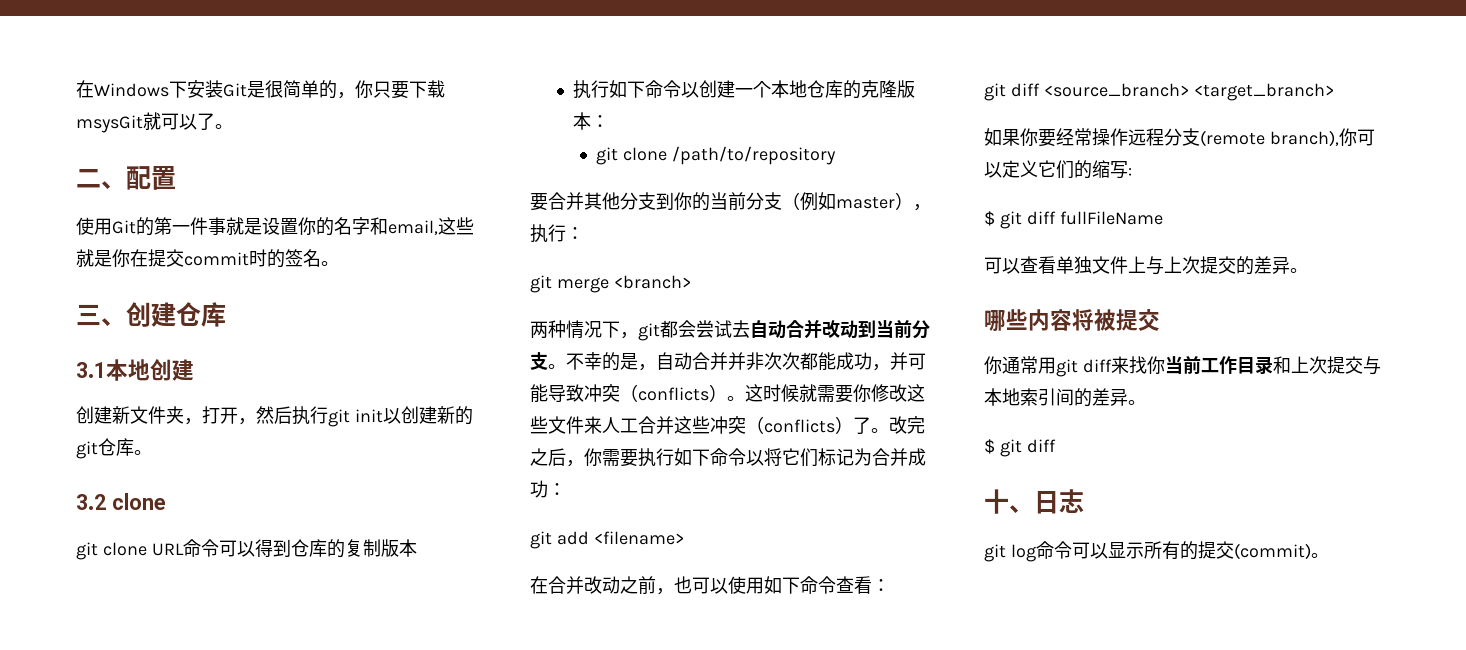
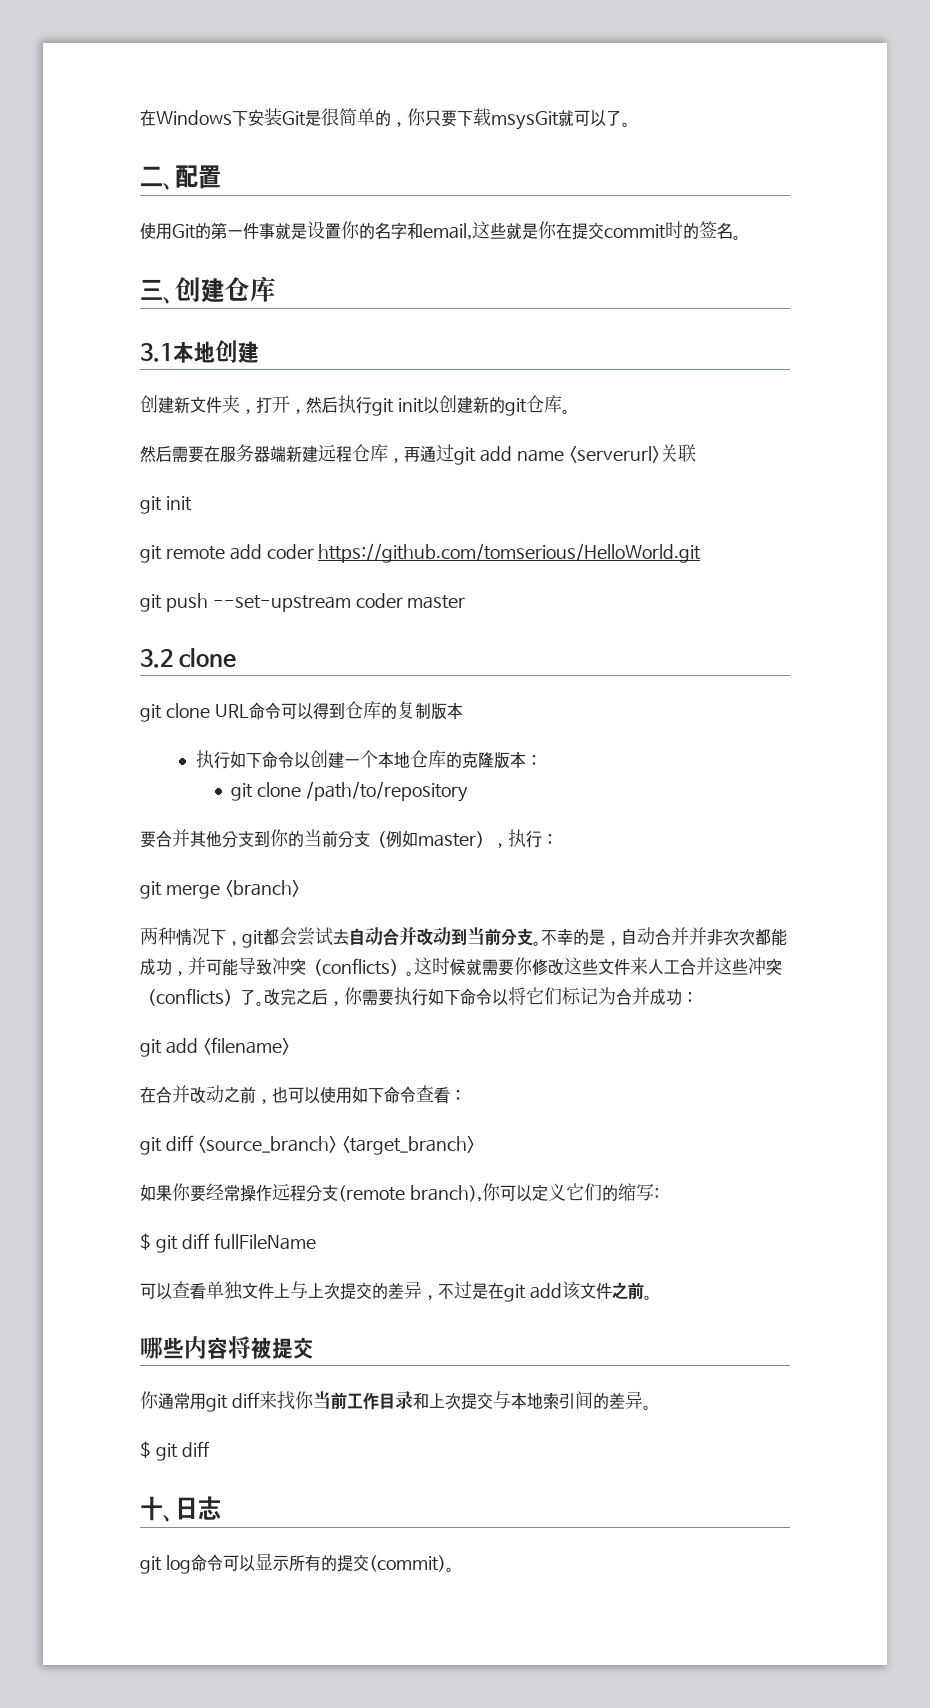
(152, 452) none -> [140,444,696,465] [140,496,192,514] [140,543,702,563] [140,593,466,612] // 然后需要在服务器端新建远程仓库，再通过git add name <serverurl>关联 // git init // git remote add coder https://github.com/tomserious/HelloWorld.git // git push --set-upstream coder master
(1290, 265) none -> [422,1281,644,1302] ，不过是在git add该文件之前

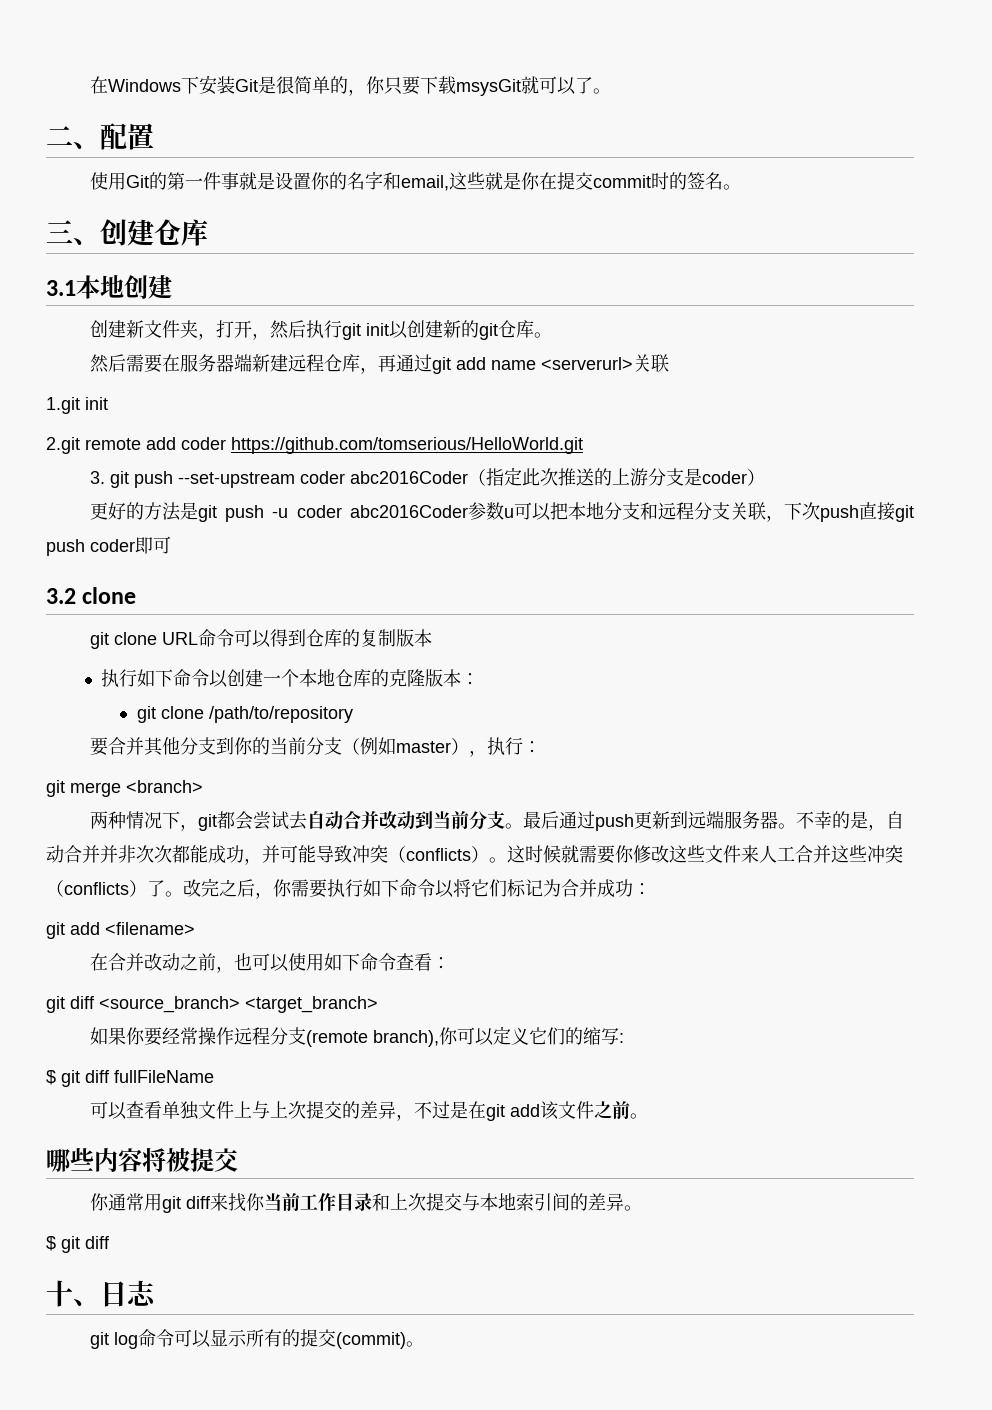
[140,496,162,514] git -> [46,397,80,414] 1.git
[140,545,162,563] git -> [46,437,80,454] 2.git
(702, 553) none -> [89,471,105,484] 3.
[407,595,466,609] master -> [349,467,765,486] [89,502,914,522] [46,536,171,556] abc2016Coder（指定此次推送的上游分支是coder） // 更好的方法是git push -u coder abc2016Coder参数u可以把本地分支和远程分支关联，下次push直接git push coder即可
(541, 943) none -> [522,811,796,831] 最后通过push更新到远端服务器。

